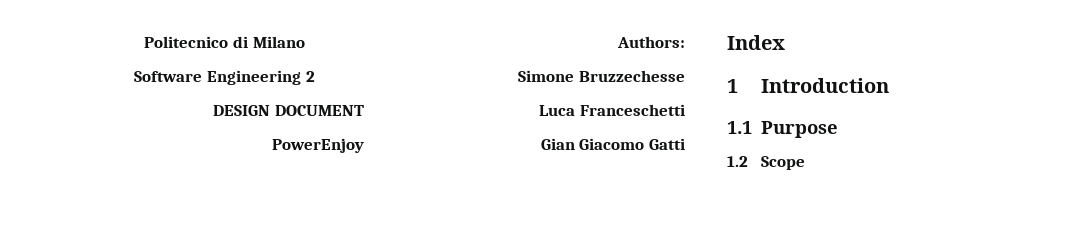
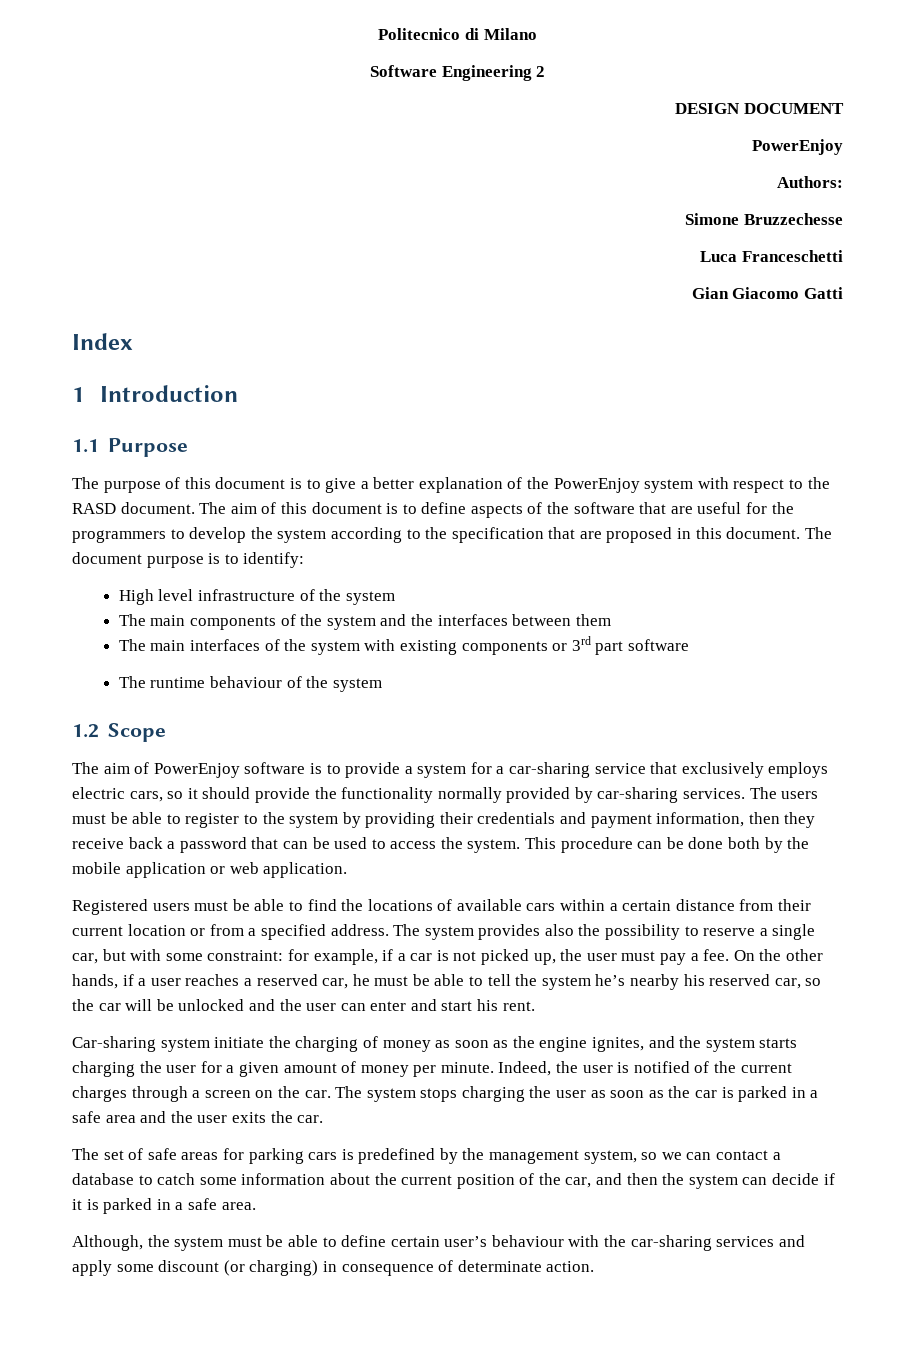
[727,156,805,170] 1.2 Scope -> [72,477,830,493] [72,502,794,518] [72,527,832,543] [72,552,305,568] [118,589,395,605] [118,614,611,630] [118,636,689,655] [118,676,382,692] [72,723,166,742] [72,762,829,778] [72,787,819,803] [72,812,816,828] [72,837,810,853] [72,862,348,878] [72,899,812,915] [72,924,816,940] [72,949,823,965] [72,974,822,990] [72,999,535,1011] [72,1036,798,1052] [72,1061,792,1077] [72,1086,819,1102] [72,1111,324,1123] [72,1148,781,1164] [72,1173,835,1189] [72,1198,256,1214] [72,1235,805,1251] [72,1260,595,1276] The purpose of this document is to give a better explanation of the PowerEnjoy system with respect to the RASD document. The aim of this document is to define aspects of the software that are useful for the programmers to develop the system according to the specification that are proposed in this document. The document purpose is to identify: // High level infrastructure of the system // The main components of the system and the interfaces between them // The main interfaces of the system with existing components or 3rd part software // The runtime behaviour of the system // 1.2 Scope // The aim of PowerEnjoy software is to provide a system for a car-sharing service that exclusively employs electric cars, so it should provide the functionality normally provided by car-sharing services. The users must be able to register to the system by providing their credentials and payment information, then they receive back a password that can be used to access the system. This procedure can be done both by the mobile application or web application. // Registered users must be able to find the locations of available cars within a certain distance from their current location or from a specified address. The system provides also the possibility to reserve a single car, but with some constraint: for example, if a car is not picked up, the user must pay a fee. On the other hands, if a user reaches a reserved car, he must be able to tell the system he’s nearby his reserved car, so the car will be unlocked and the user can enter and start his rent. // Car-sharing system initiate the charging of money as soon as the engine ignites, and the system starts charging the user for a given amount of money per minute. Indeed, the user is notified of the current charges through a screen on the car. The system stops charging the user as soon as the car is parked in a safe area and the user exits the car. // The set of safe areas for parking cars is predefined by the management system, so we can contact a database to catch some information about the current position of the car, and then the system can decide if it is parked in a safe area. // Although, the system must be able to define certain user’s behaviour with the car-sharing services and apply some discount (or charging) in consequence of determinate action.

